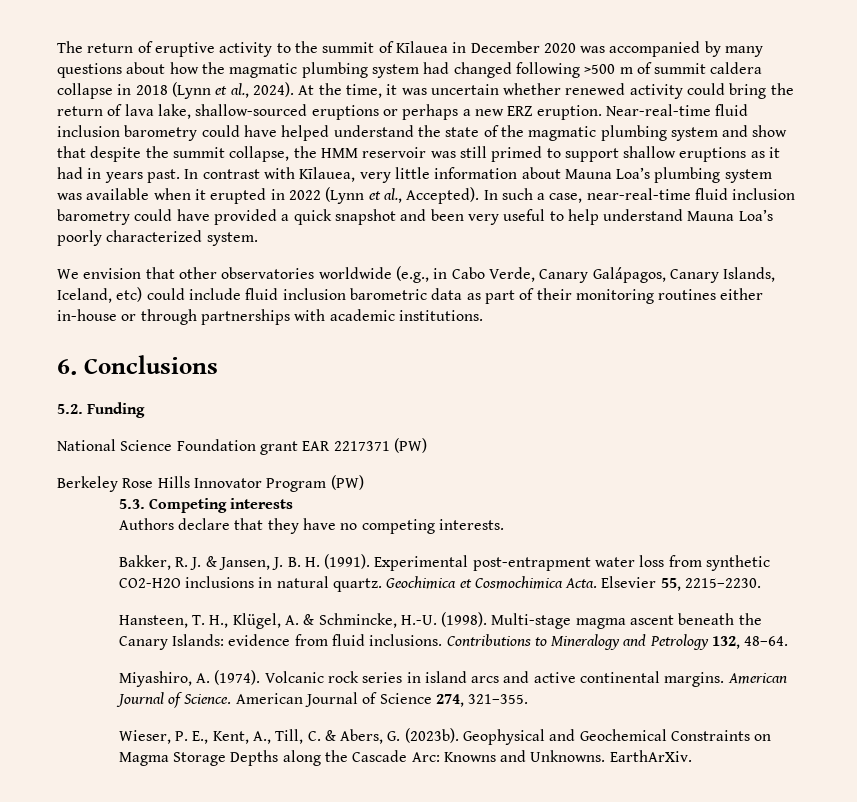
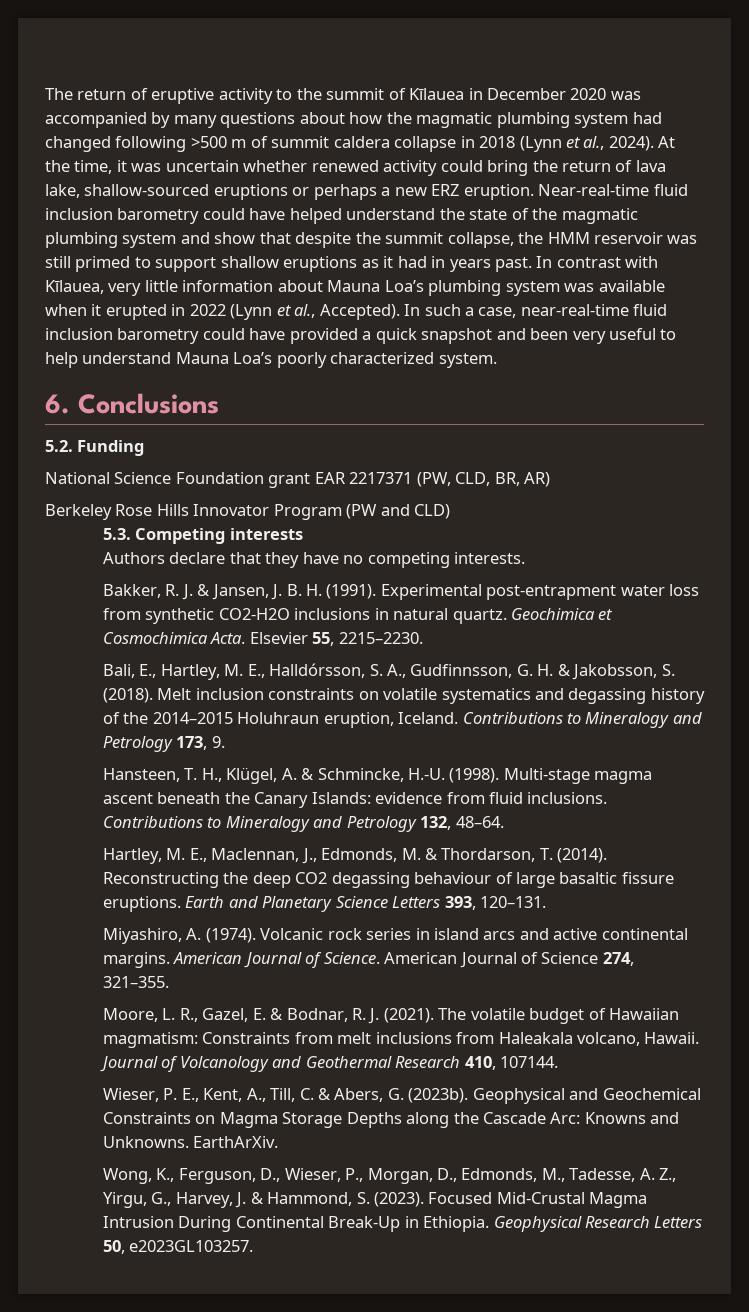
[57,266,776,283] [57,287,764,304] [57,309,483,325] // We envision that other observatories worldwide (e.g., in Cabo Verde, Canary Galápagos, Canary Islands, Iceland, etc) could include fluid inclusion barometric data as part of their monitoring routines either in-house or through partnerships with academic institutions. -> (497, 360) none
[393,438,427,453] (PW) -> [416,472,551,487] (PW, CLD, BR, AR)
[330,475,364,490] (PW) -> [346,504,451,519] (PW and CLD)
(762, 583) none -> [102,663,675,680] [102,688,705,704] [102,712,702,728] [102,736,225,752] // Bali, E., Hartley, M. E., Halldórsson, S. A., Gudfinnsson, G. H. & Jakobsson, S. (2018). Melt inclusion constraints on volatile systematics and degassing history of the 2014–2015 Holuhraun eruption, Iceland. Contributions to Mineralogy and Petrology 173, 9.
(789, 641) none -> [102,848,608,864] [102,872,674,888] [102,896,547,912] // Hartley, M. E., Maclennan, J., Edmonds, M. & Thordarson, T. (2014). Reconstructing the deep CO2 degassing behaviour of large basaltic fissure eruptions. Earth and Planetary Science Letters 393, 120–131.
(529, 699) none -> [102,1008,680,1024] [102,1032,700,1048] [99,1056,559,1072] // Moore, L. R., Gazel, E. & Bodnar, R. J. (2021). The volatile budget of Hawaiian magmatism: Constraints from melt inclusions from Haleakala volcano, Hawaii. Journal of Volcanology and Geothermal Research 410, 107144.
(692, 756) none -> [102,1168,677,1184] [102,1192,648,1208] [102,1216,703,1232] [102,1240,254,1254] // Wong, K., Ferguson, D., Wieser, P., Morgan, D., Edmonds, M., Tadesse, A. Z., Yirgu, G., Harvey, J. & Hammond, S. (2023). Focused Mid-Crustal Magma Intrusion During Continental Break-Up in Ethiopia. Geophysical Research Letters 50, e2023GL103257.

